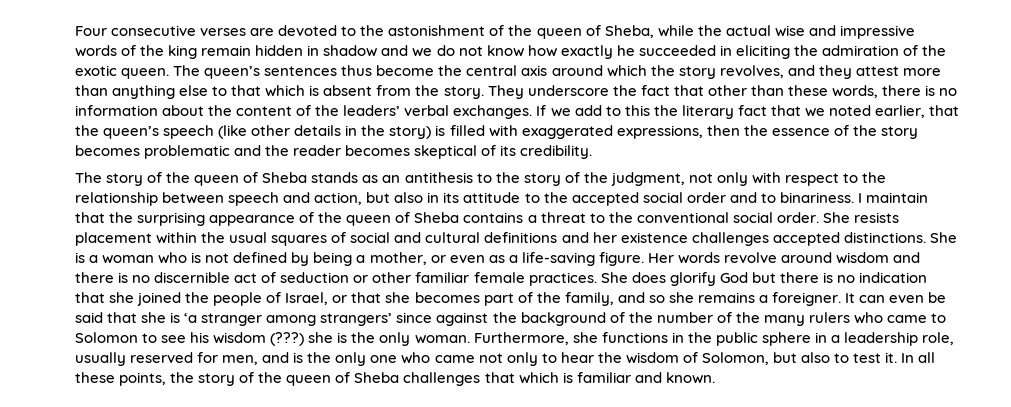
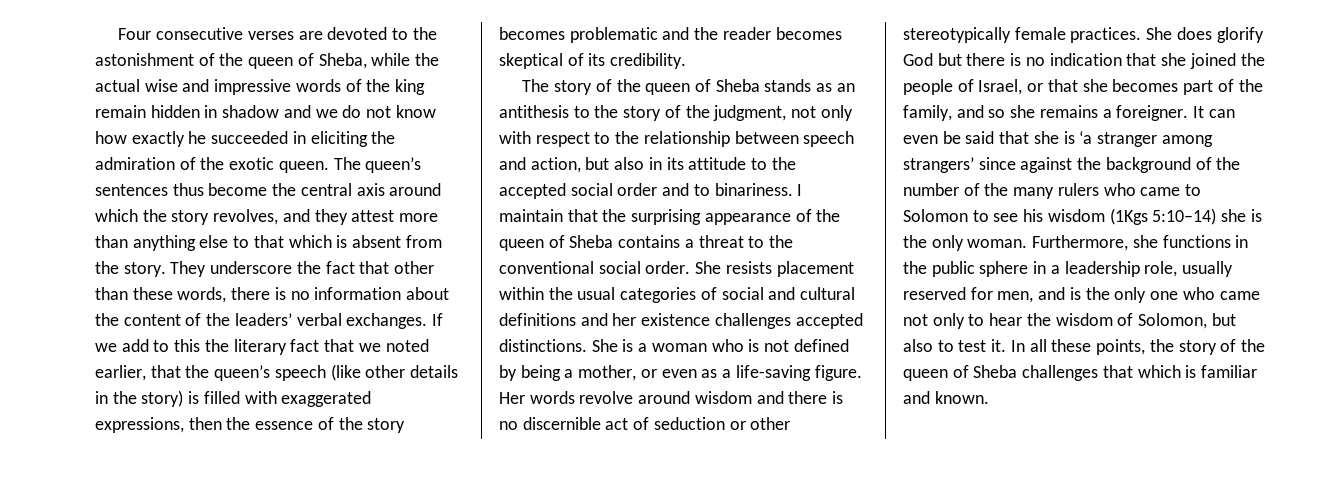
[271,235,328,246] squares -> [620,287,697,303] categories
[415,272,470,283] familiar -> [903,27,1011,43] stereotypically
[270,332,305,346] (???) -> [1109,208,1217,225] (1Kgs 5:10–14)

